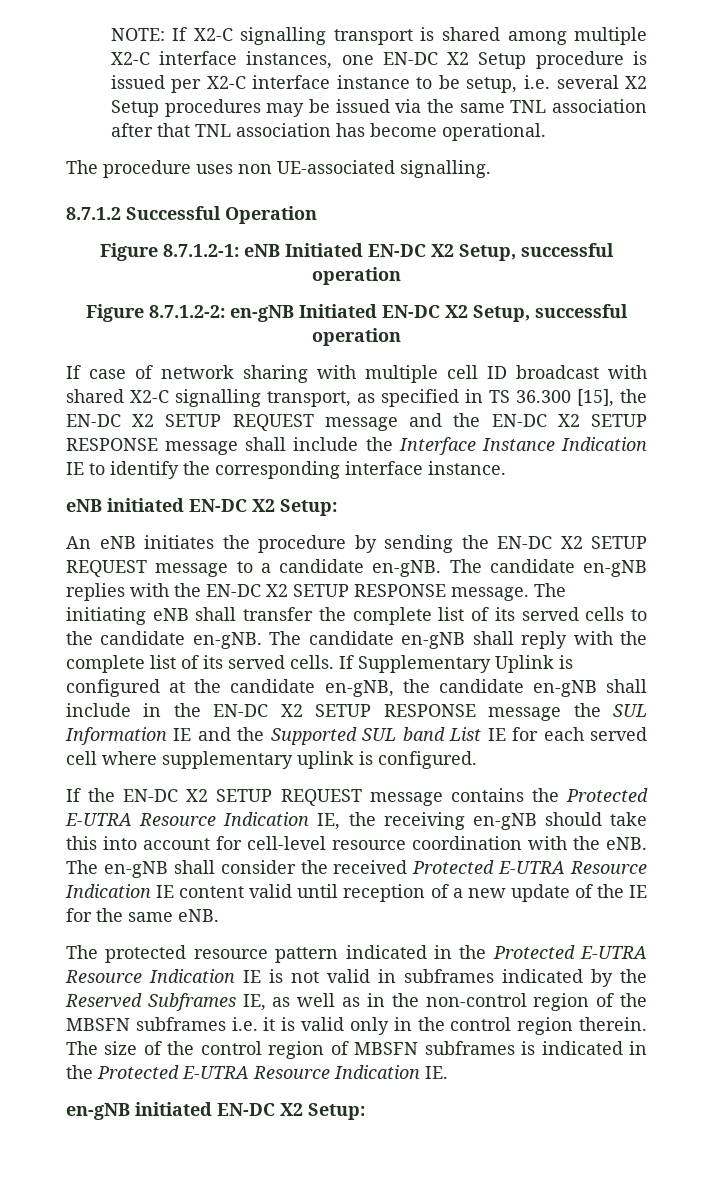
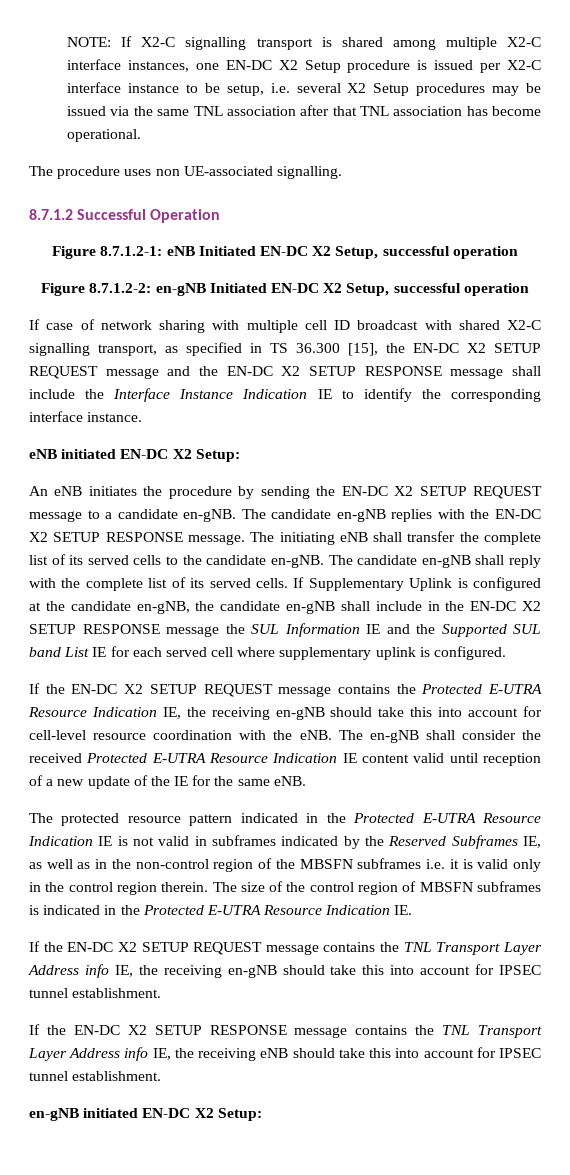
(448, 1072) none -> [29,941,542,955] [28,964,542,978] [29,988,162,998] [29,1024,542,1038] [28,1047,541,1061] [29,1071,162,1081] // If the EN-DC X2 SETUP REQUEST message contains the TNL Transport Layer Address info IE, the receiving en-gNB should take this into account for IPSEC tunnel establishment. // If the EN-DC X2 SETUP RESPONSE message contains the TNL Transport Layer Address info IE, the receiving eNB should take this into account for IPSEC tunnel establishment.

